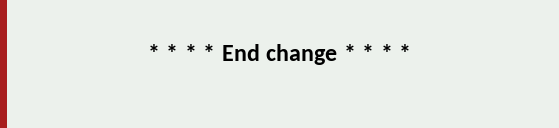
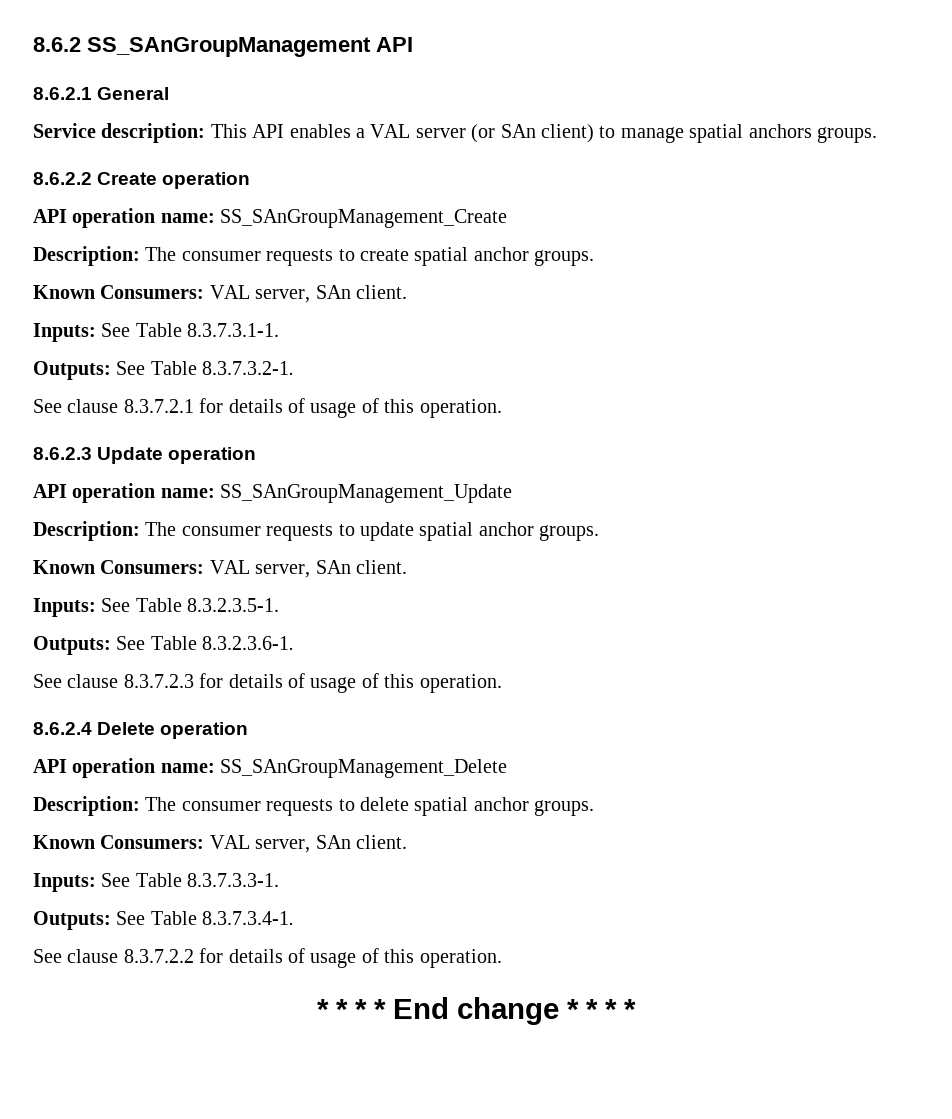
(147, 52) none -> [33,37,413,57] [33,87,170,100] [33,123,877,143] [33,172,251,189] [33,208,508,228] [33,246,595,266] [33,285,407,303] [33,323,280,342] [33,361,295,380] [33,398,502,418] [33,447,257,464] [33,483,513,503] [33,521,600,541] [33,560,407,578] [33,598,280,617] [33,636,295,655] [33,673,502,693] [33,722,249,739] [33,758,508,778] [33,796,595,816] [33,835,407,853] [33,873,280,892] [33,911,295,930] [33,948,502,968] 8.6.2 SS_SAnGroupManagement API // 8.6.2.1 General // Service description: This API enables a VAL server (or SAn client) to manage spatial anchors groups. // 8.6.2.2 Create operation // API operation name: SS_SAnGroupManagement_Create // Description: The consumer requests to create spatial anchor groups. // Known Consumers: VAL server, SAn client. // Inputs: See Table 8.3.7.3.1-1. // Outputs: See Table 8.3.7.3.2-1. // See clause 8.3.7.2.1 for details of usage of this operation. // 8.6.2.3 Update operation // API operation name: SS_SAnGroupManagement_Update // Description: The consumer requests to update spatial anchor groups. // Known Consumers: VAL server, SAn client. // Inputs: See Table 8.3.2.3.5-1. // Outputs: See Table 8.3.2.3.6-1. // See clause 8.3.7.2.3 for details of usage of this operation. // 8.6.2.4 Delete operation // API operation name: SS_SAnGroupManagement_Delete // Description: The consumer requests to delete spatial anchor groups. // Known Consumers: VAL server, SAn client. // Inputs: See Table 8.3.7.3.3-1. // Outputs: See Table 8.3.7.3.4-1. // See clause 8.3.7.2.2 for details of usage of this operation. //

